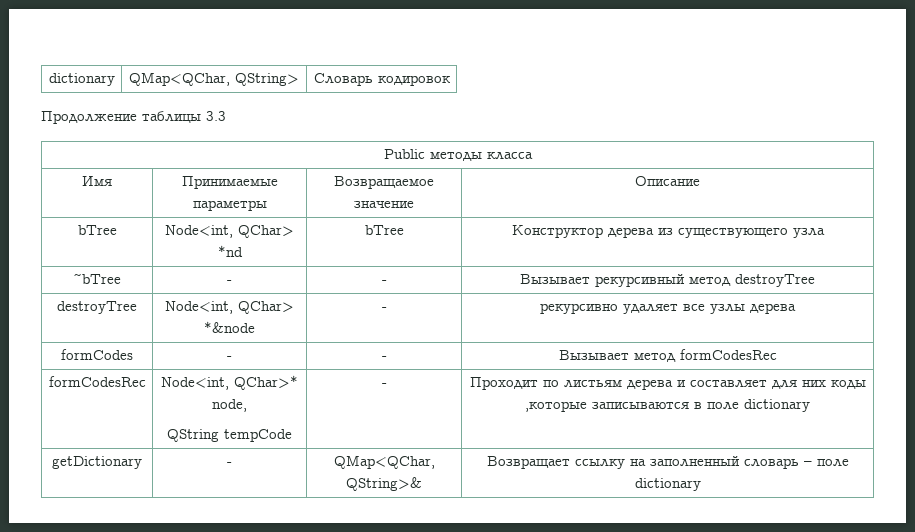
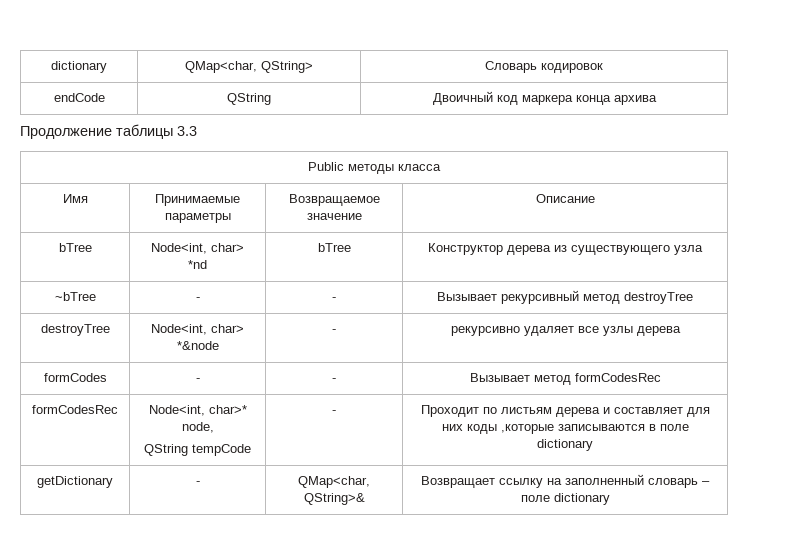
[129,72,230,86] QMap<QChar, -> [185,61,257,73] QMap<char,
(450, 80) none -> [53,93,105,102] [227,93,271,105] [432,91,657,105] // endCode | QString | Двоичный код маркера конца архива
[238,225,294,238] QChar> -> [211,243,244,252] char>
[238,301,294,314] QChar> -> [211,324,244,333] char>
[234,375,298,390] QChar>* -> [208,405,247,414] char>*
[333,455,435,469] QMap<QChar, -> [298,476,370,488] QMap<char,

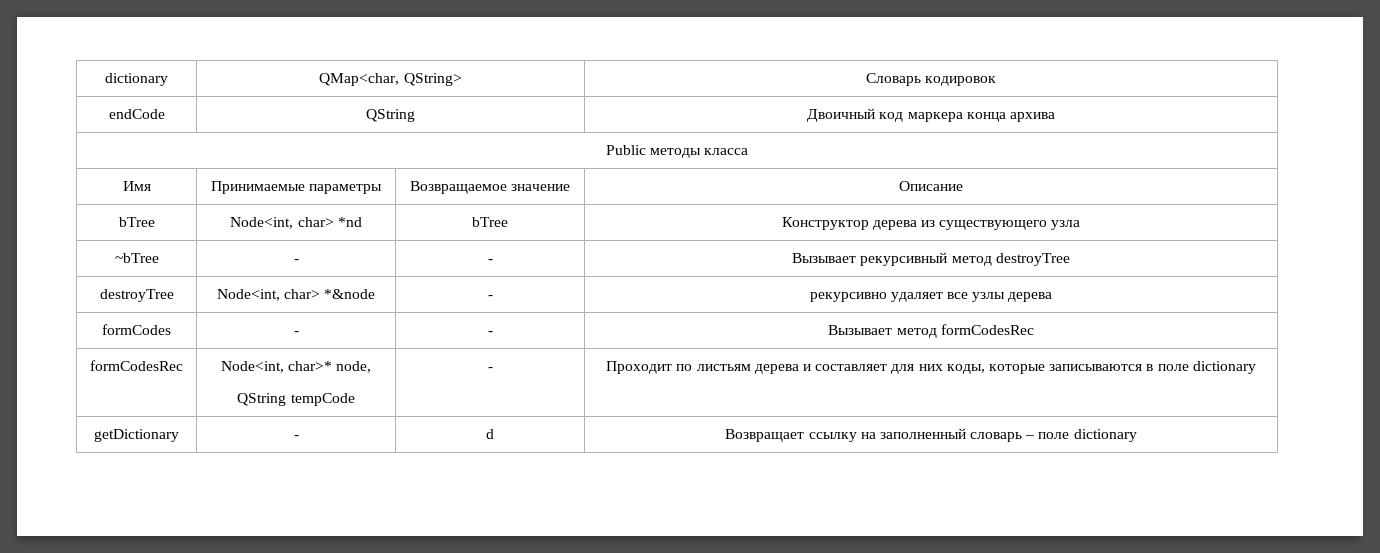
[20,124,197,139] // Продолжение таблицы 3.3 -> (1055, 117) none
[466,424,554,434] коды ,которые -> [946,364,1045,374] коды, которые
[298,476,370,488] [303,493,365,505] QMap<char, QString>& -> [486,429,494,439] d

